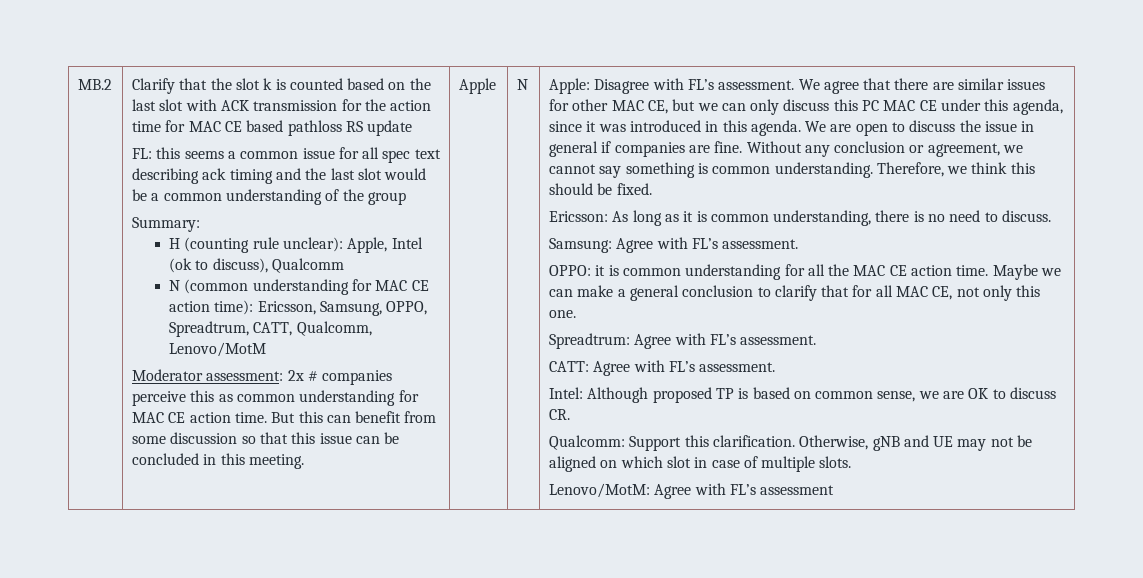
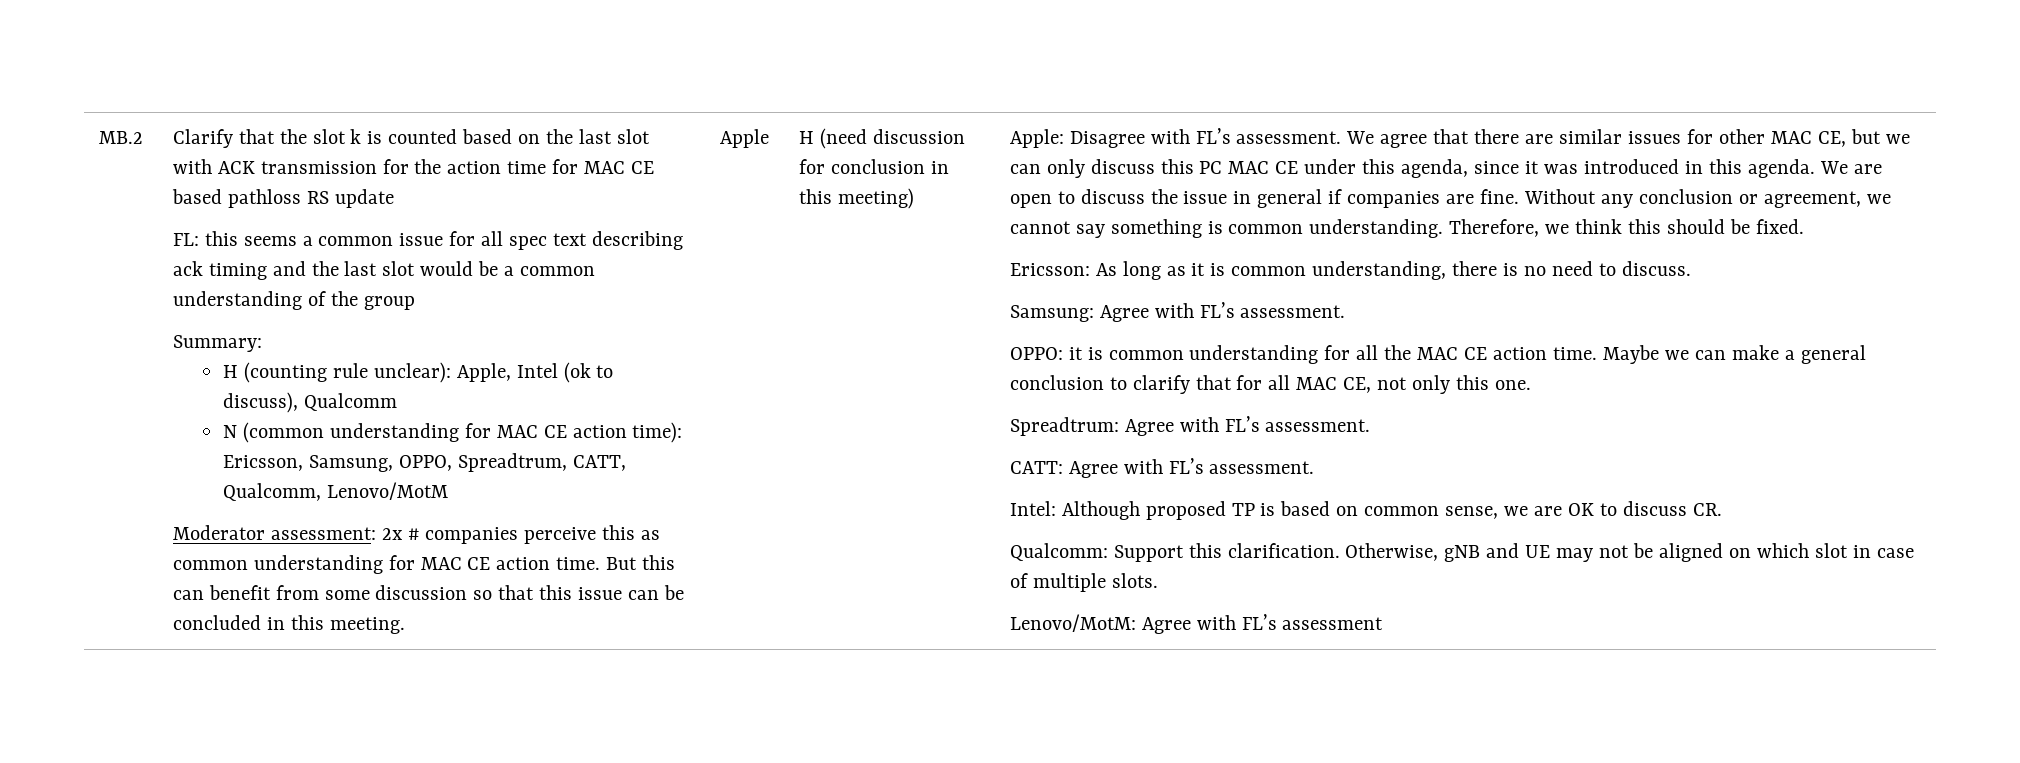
[516,79,528,90] N -> [798,128,965,149] [798,159,949,174] [798,188,914,209] H (need discussion for conclusion in this meeting)

